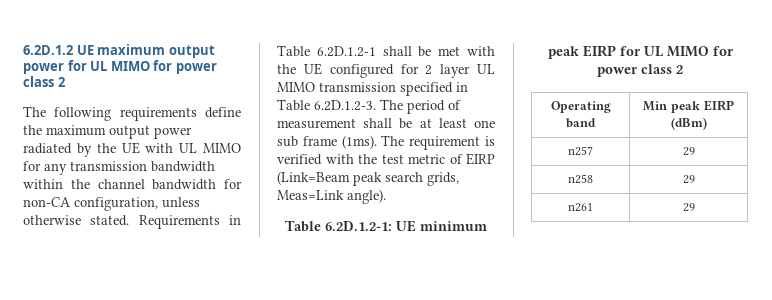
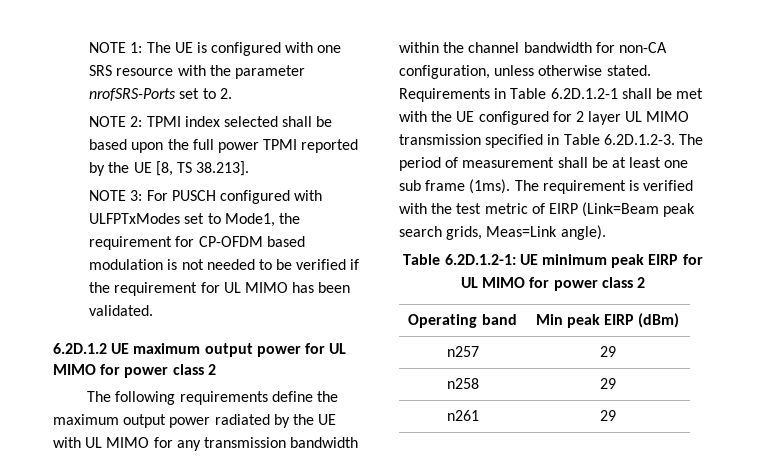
(23, 50) none -> [89,42,342,56] [89,65,305,79] [89,88,232,101] [89,116,333,127] [89,139,359,153] [89,161,250,176] [89,190,323,204] [89,213,300,227] [89,236,305,250] [89,259,360,270] [89,282,351,296] [89,305,154,316] NOTE 1: The UE is configured with one SRS resource with the parameter nrofSRS-Ports set to 2. // NOTE 2: TPMI index selected shall be based upon the full power TPMI reported by the UE [8, TS 38.213]. // NOTE 3: For PUSCH configured with ULFPTxModes set to Mode1, the requirement for CP-OFDM based modulation is not needed to be verified if the requirement for UL MIMO has been validated. //

